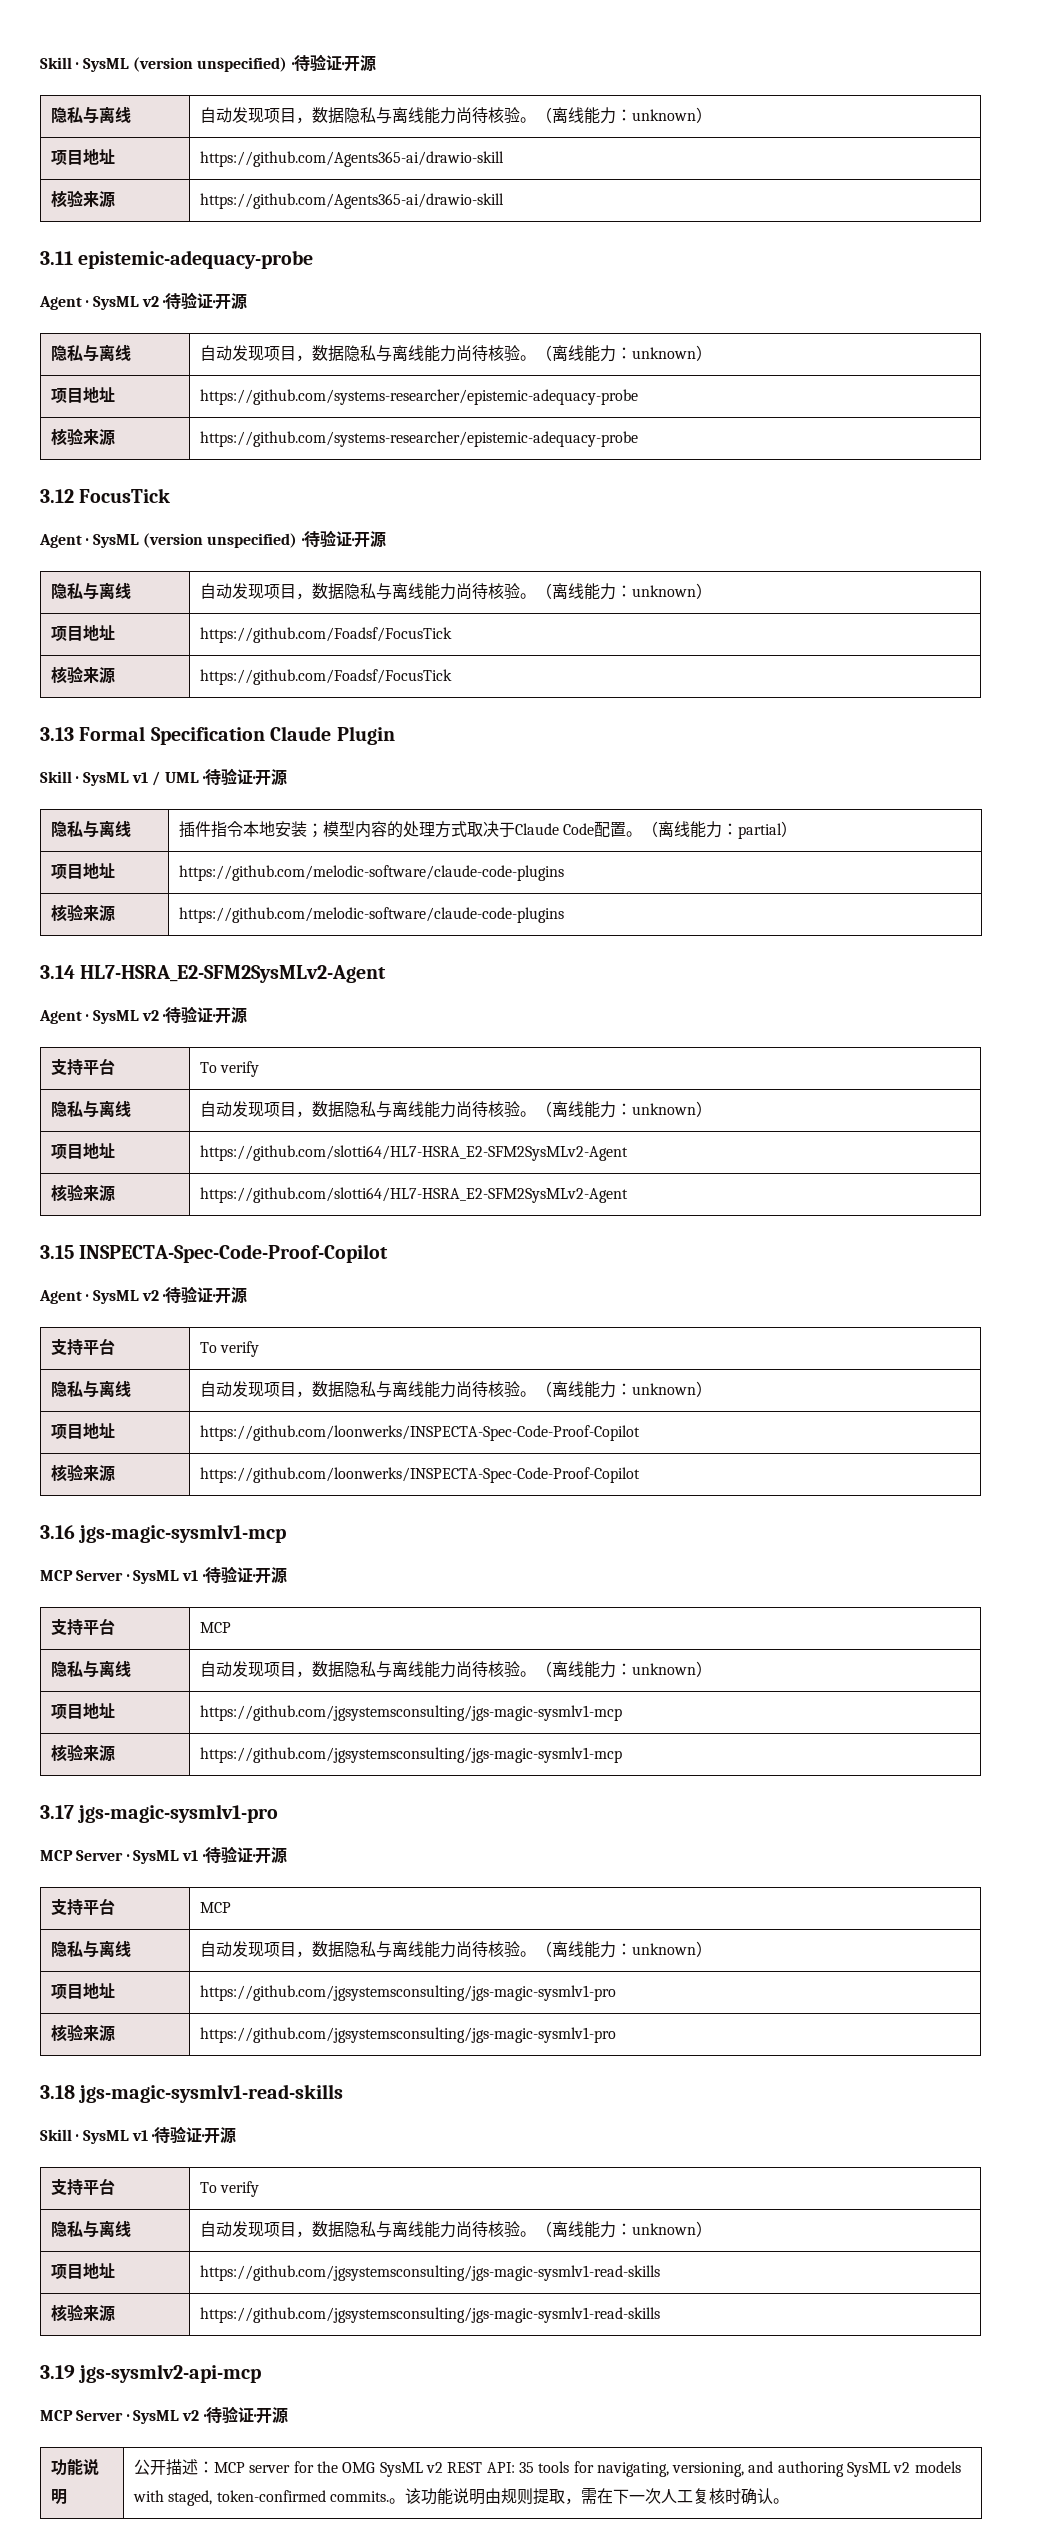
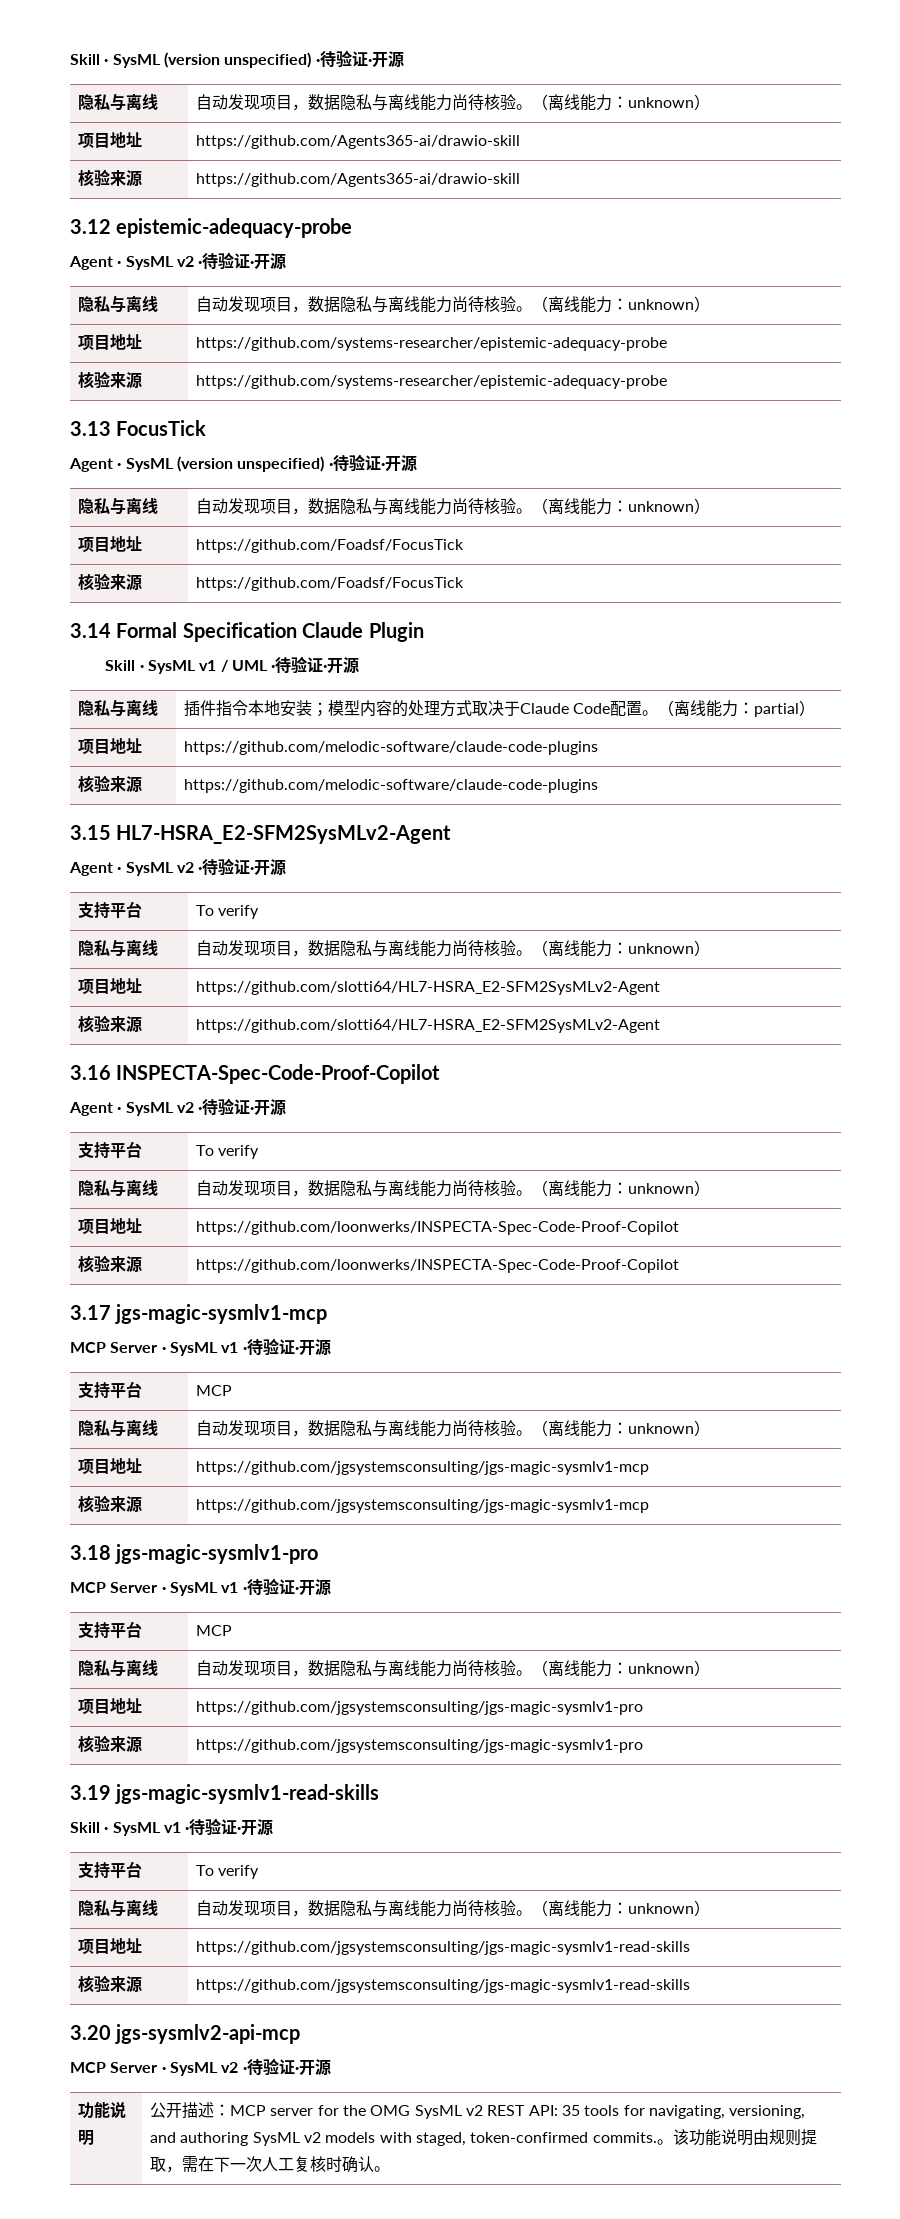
[40,251,73,265] 3.11 -> [70,219,111,234] 3.12
[40,489,74,503] 3.12 -> [70,421,111,436] 3.13
[40,727,74,741] 3.13 -> [70,623,111,638] 3.14
[40,965,75,979] 3.14 -> [70,825,111,840] 3.15
[40,1245,74,1259] 3.15 -> [70,1065,111,1080] 3.16
[40,1525,75,1539] 3.16 -> [70,1305,111,1320] 3.17
[40,1805,74,1819] 3.17 -> [70,1545,111,1560] 3.18
[40,2085,75,2099] 3.18 -> [70,1785,111,1800] 3.19
[40,2365,75,2379] 3.19 -> [70,2025,111,2040] 3.20

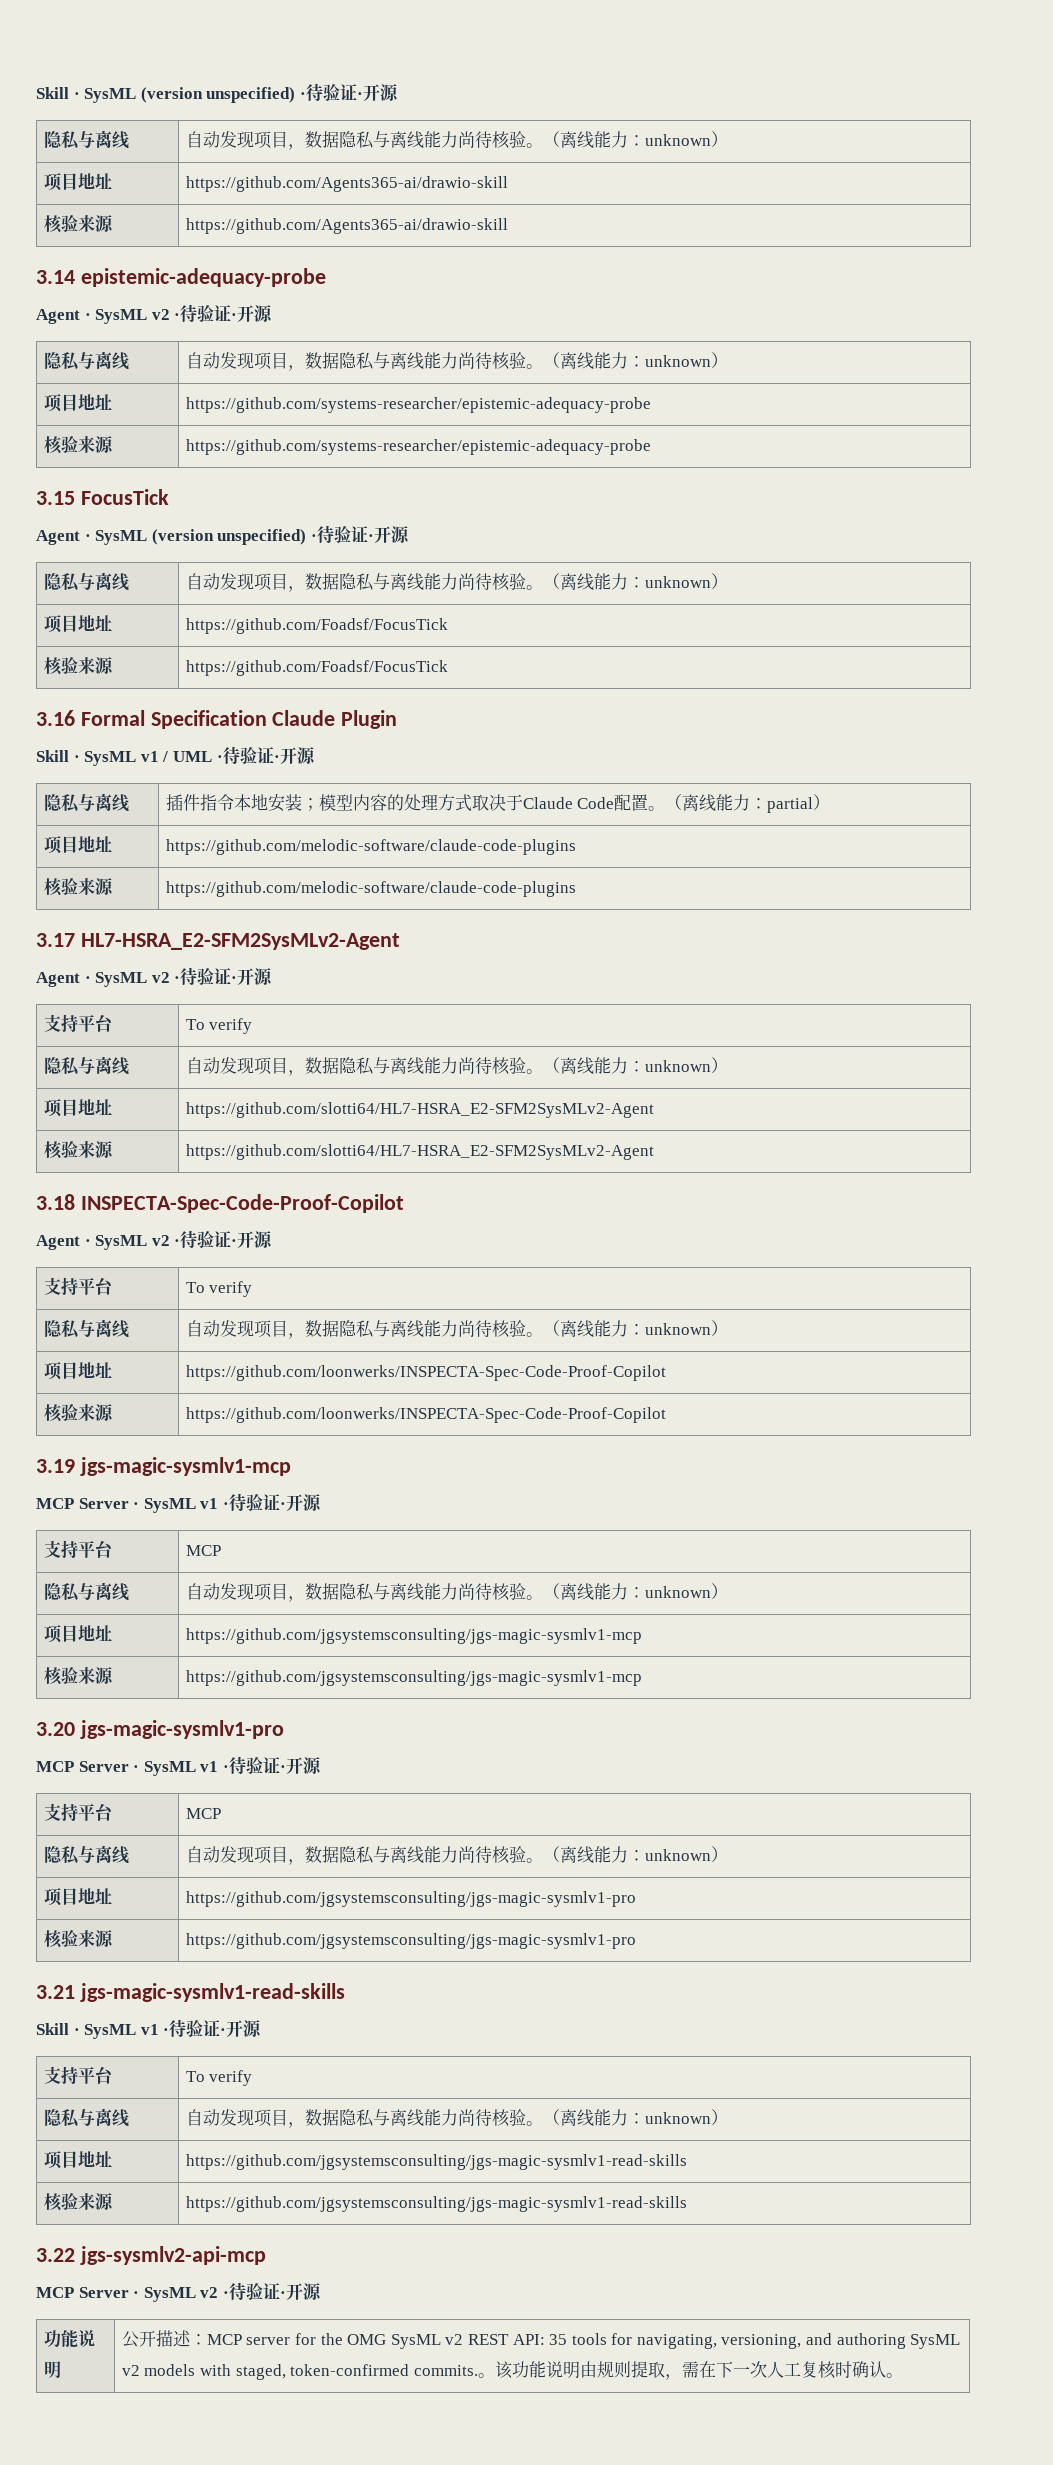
[70,219,111,234] 3.12 -> [36,270,75,284] 3.14
[70,421,111,436] 3.13 -> [36,491,75,505] 3.15
[70,623,111,638] 3.14 -> [36,710,75,726] 3.16
[70,825,111,840] 3.15 -> [36,933,75,947] 3.17
[70,1065,111,1080] 3.16 -> [36,1194,75,1210] 3.18
[70,1305,111,1320] 3.17 -> [36,1459,75,1473] 3.19
[70,1545,111,1560] 3.18 -> [36,1722,75,1736] 3.20
[70,1785,111,1800] 3.19 -> [36,1985,75,1999] 3.21
[70,2025,111,2040] 3.20 -> [36,2248,75,2262] 3.22

